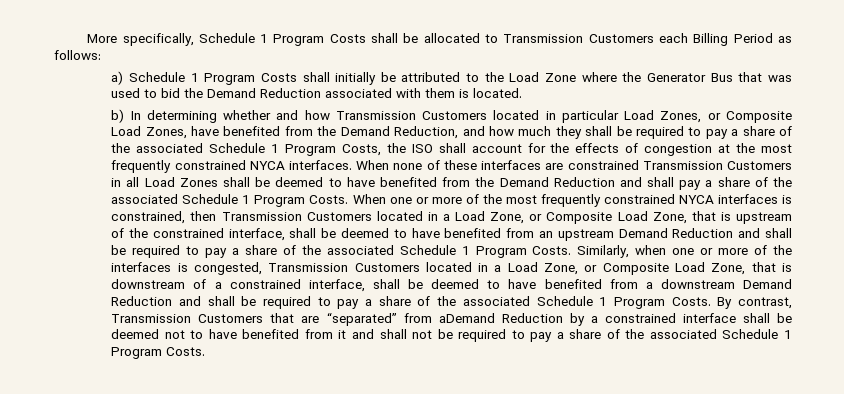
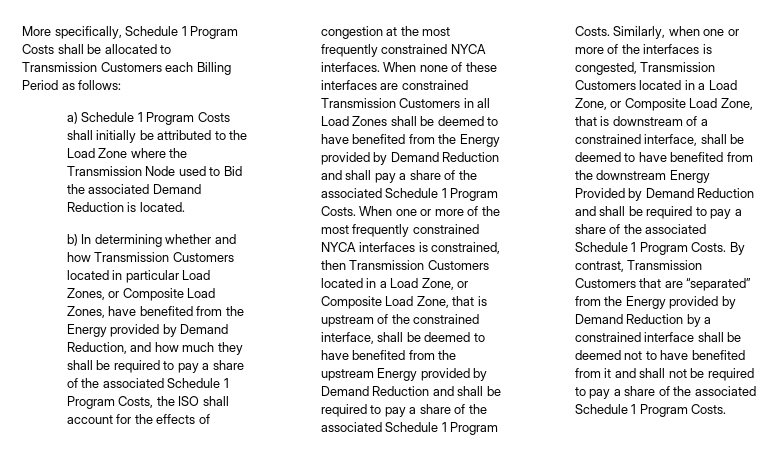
[647,72,792,82] [111,88,456,98] Generator Bus that was used to bid the Demand Reduction associated with them -> [66,166,242,176] [66,184,201,194] [66,202,124,212] Transmission Node used to Bid the associated Demand Reduction
(337, 131) none -> [66,324,177,337] Energy provided by
(495, 182) none -> [459,134,500,147] [320,152,388,165] Energy provided by
[539,229,614,241] an upstream -> [438,350,457,360] [320,368,488,381] the upstream Energy provided by
[645,279,735,289] a downstream -> [574,170,710,183] [574,188,643,201] the downstream Energy Provided by
[438,313,495,323] aDemand -> [604,296,736,309] [574,314,623,324] the Energy provided by Demand

